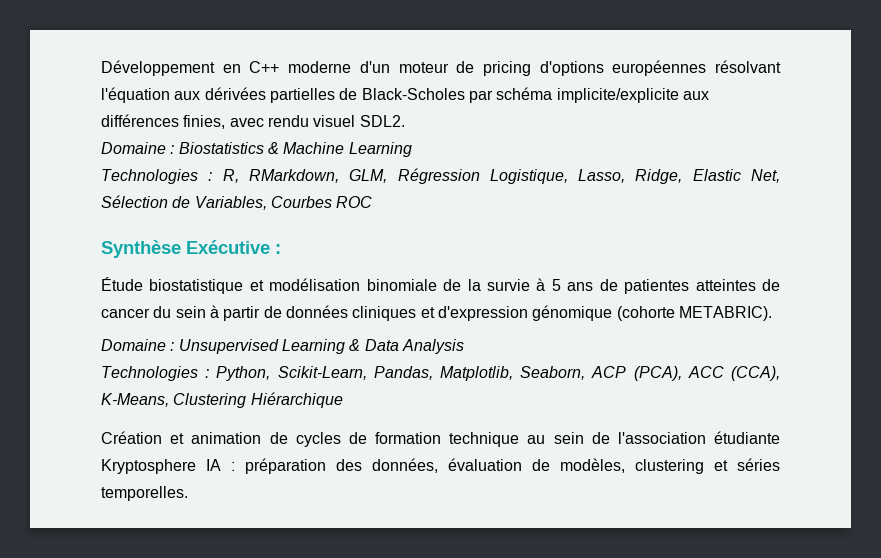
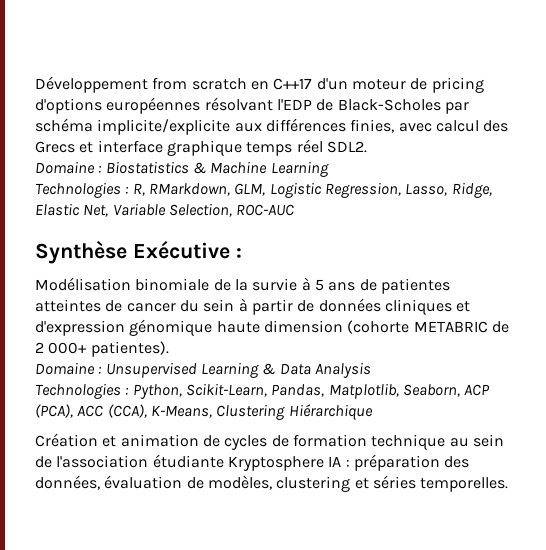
[222,61,352,73] en C++ moderne -> [152,77,313,90] from scratch en C++17
[101,87,335,103] l'équation aux dérivées partielles -> [276,99,312,110] l'EDP
[267,115,356,127] rendu visuel -> [435,120,509,132] [35,139,323,156] calcul des Grecs et interface graphique temps réel
[397,168,568,184] Régression Logistique, -> [269,182,401,198] Logistic Regression,
[101,195,373,210] Sélection de Variables, Courbes ROC -> [112,203,295,217] Variable Selection, ROC-AUC
[101,277,361,294] Étude biostatistique et modélisation -> [35,277,131,291] Modélisation
[616,306,772,321] (cohorte METABRIC). -> [216,320,509,334] [35,341,169,357] haute dimension (cohorte METABRIC de 2 000+ patientes).

